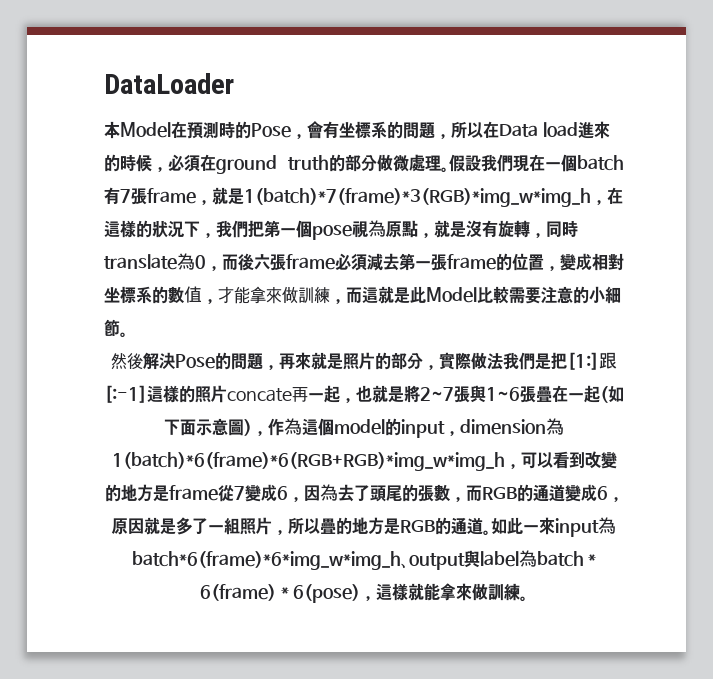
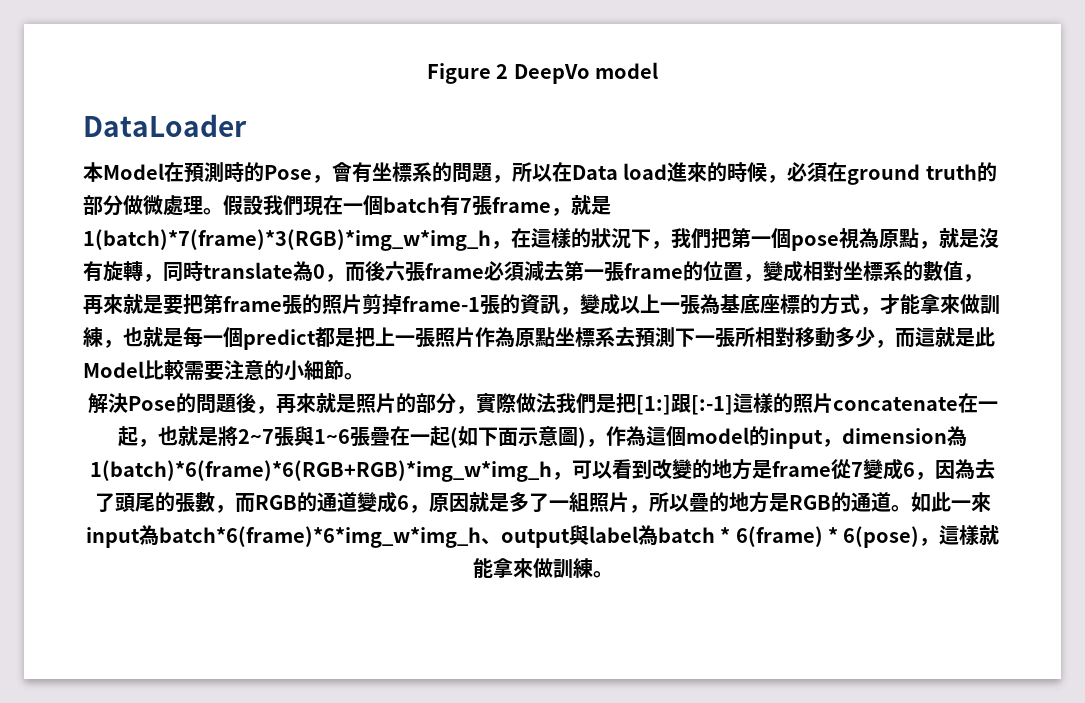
(104, 83) none -> [426,62,659,84] Figure 2 DeepVo model //
[218,286,330,304] 才能拿來做訓練 -> [83,293,1000,315] [83,326,875,350] 再來就是要把第frame張的照片剪掉frame-1張的資訊，變成以上一張為基底座標的方式，才能拿來做訓練，也就是每一個predict都是把上一張照片作為原點坐標系去預測下一張所相對移動多少
[111,352,143,370] 然後 -> (364, 376) none
(263, 361) none -> [235,393,256,413] 後
[227,387,308,402] concate再 -> [832,393,978,413] concatenate在

